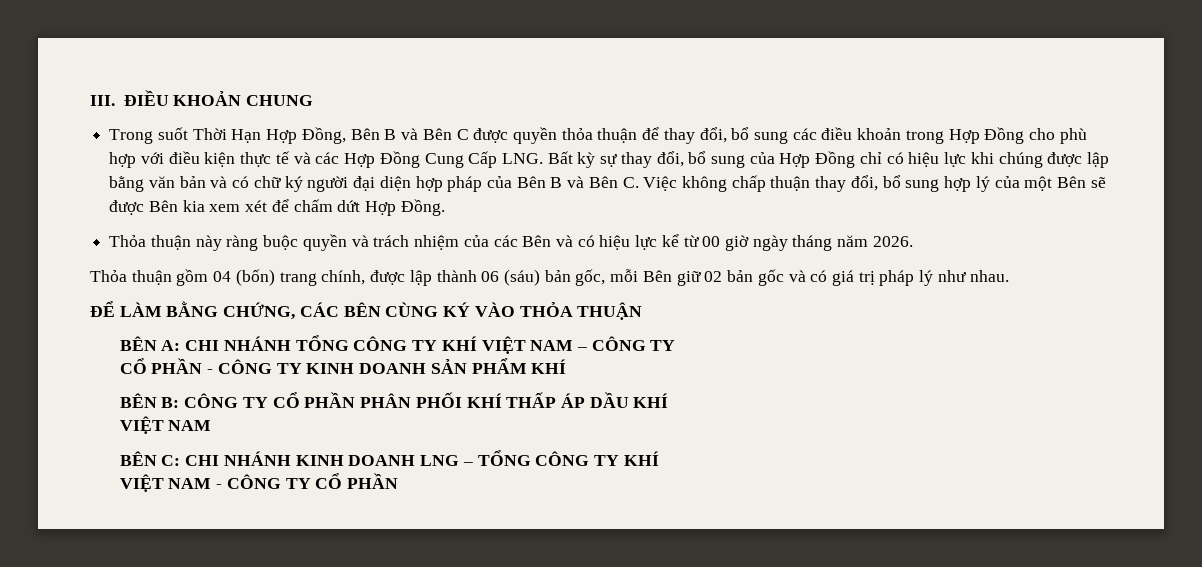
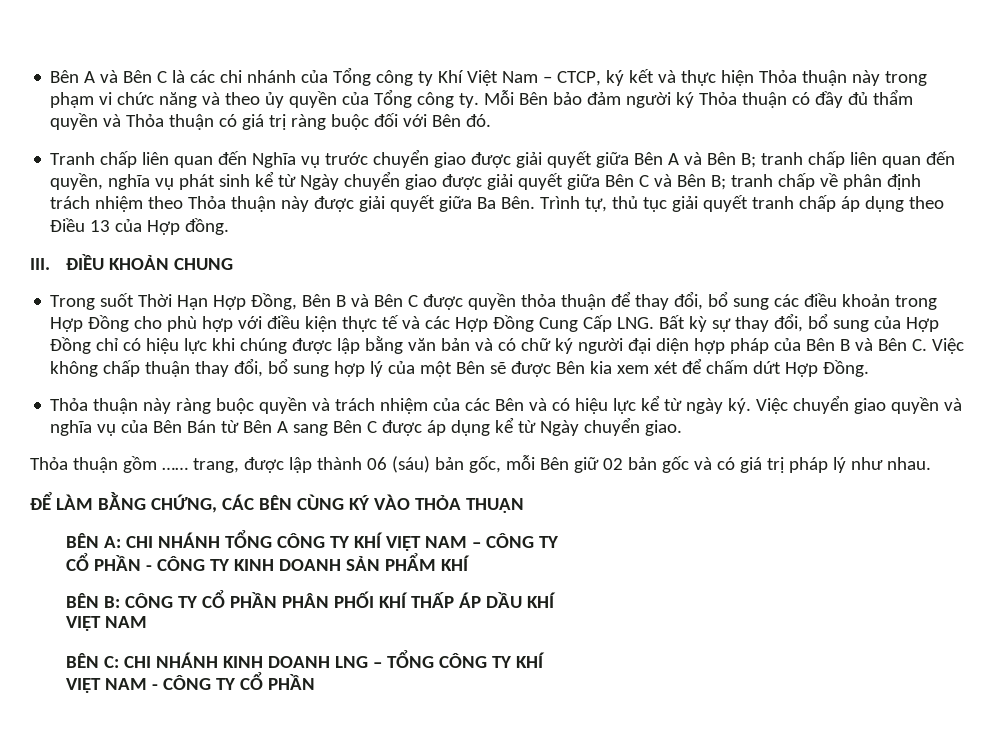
(90, 100) none -> [50,67,928,86] [50,89,914,108] [50,113,492,130] [50,149,956,168] [50,171,922,190] [50,195,945,212] [50,218,230,235] Bên A và Bên C là các chi nhánh của Tổng công ty Khí Việt Nam – CTCP, ký kết và thực hiện Thỏa thuận này trong phạm vi chức năng và theo ủy quyền của Tổng công ty. Mỗi Bên bảo đảm người ký Thỏa thuận có đầy đủ thẩm quyền và Thỏa thuận có giá trị ràng buộc đối với Bên đó. // Tranh chấp liên quan đến Nghĩa vụ trước chuyển giao được giải quyết giữa Bên A và Bên B; tranh chấp liên quan đến quyền, nghĩa vụ phát sinh kể từ Ngày chuyển giao được giải quyết giữa Bên C và Bên B; tranh chấp về phân định trách nhiệm theo Thỏa thuận này được giải quyết giữa Ba Bên. Trình tự, thủ tục giải quyết tranh chấp áp dụng theo Điều 13 của Hợp đồng. //
[702,235,913,251] 00 giờ ngày tháng năm 2026. -> [686,395,963,414] [50,417,683,436] ngày ký. Việc chuyển giao quyền và nghĩa vụ của Bên Bán từ Bên A sang Bên C được áp dụng kể từ Ngày chuyển giao.
[213,269,366,286] 04 (bốn) trang chính, -> [161,458,239,473] …… trang,

